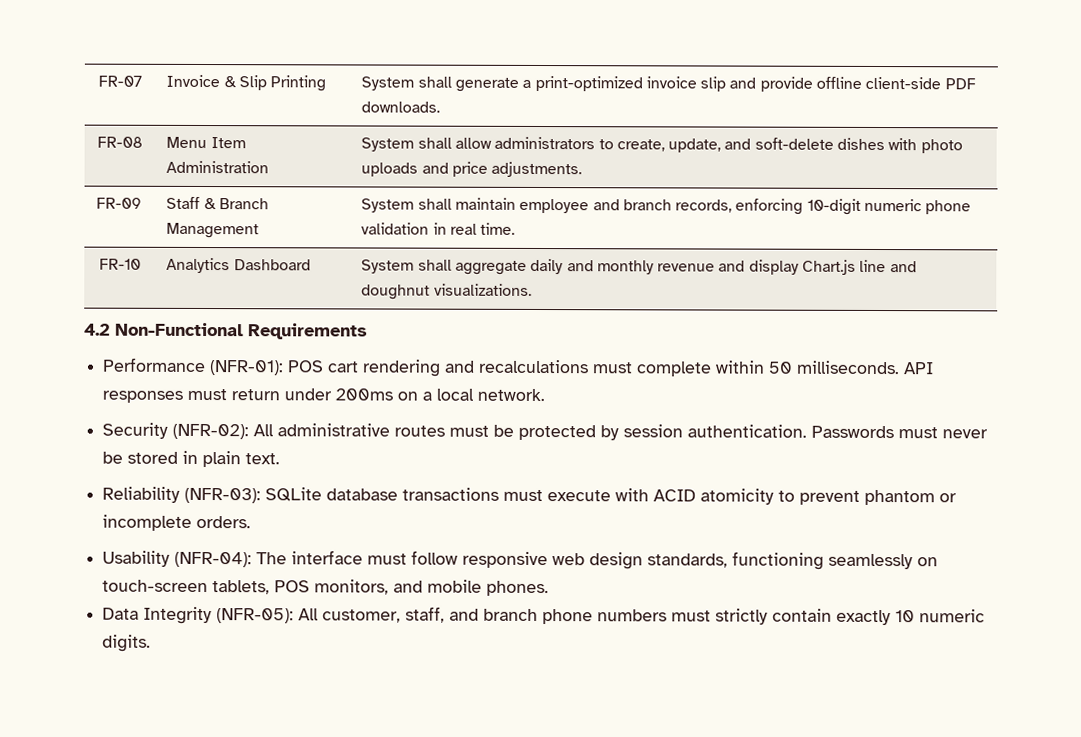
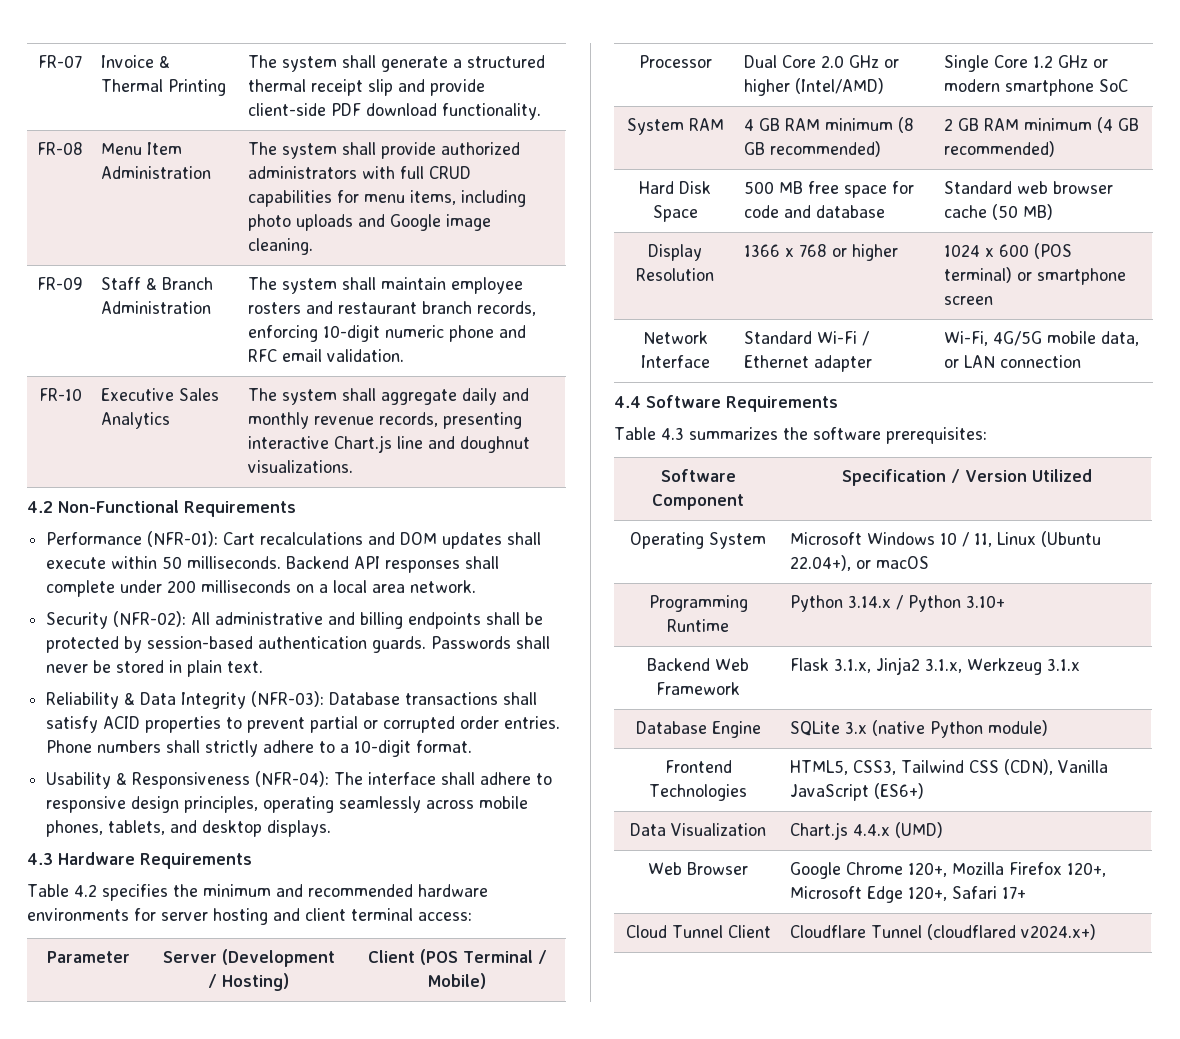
[238,75,267,91] Slip -> [101,79,164,92] Thermal
[361,76,415,91] System -> [248,55,338,72] The system
[534,75,697,92] print-optimized invoice -> [467,55,546,68] [248,79,364,96] structured thermal receipt
[816,76,863,89] offline -> (486, 87) none
[361,101,441,113] downloads. -> [366,103,542,120] download functionality.
[361,136,963,154] [361,161,583,178] [96,197,143,209] [166,196,269,210] [166,222,260,239] [361,197,620,214] System shall allow administrators to create, update, and soft-delete dishes with photo uploads and price adjustments. // FR-09 | Staff & Branch Management | System shall maintain employee and -> [248,142,521,159] [248,166,472,179] [248,190,527,207] [248,214,492,231] [248,238,314,255] [37,277,83,290] [101,277,214,290] [101,301,212,314] [248,277,524,294] [248,301,418,314] The system shall provide authorized administrators with full CRUD capabilities for menu items, including photo uploads and Google image cleaning. // FR-09 | Staff & Branch Administration | The system shall maintain employee rosters and restaurant
[361,222,516,235] validation in real time. -> [499,325,527,338] [248,349,405,362] and RFC email validation.
(141, 264) none -> [101,388,220,401] Executive Sales
[233,259,311,271] [361,259,415,274] Dashboard | System -> [248,388,338,405] | The system
[718,259,799,275] and display -> [379,412,523,429] [248,436,330,449] records, presenting interactive
[287,359,713,377] POS cart rendering and recalculations must complete -> [223,532,542,549] [46,557,107,569] Cart recalculations and DOM updates shall execute
(901, 367) none -> [286,556,350,569] Backend
[187,388,394,401] must return under 200ms -> [465,556,500,569] [46,580,292,597] shall complete under 200 milliseconds
(475, 394) none -> [372,584,406,593] area
[394,424,939,441] routes must be protected by session authentication. Passwords must -> [328,612,544,629] [46,636,551,653] and billing endpoints shall be protected by session-based authentication guards. Passwords shall
[184,487,958,506] [102,514,252,531] (NFR-03): SQLite database transactions must execute with ACID atomicity to prevent phantom or incomplete orders. -> [124,691,538,709] [46,716,561,733] [46,740,473,757] & Data Integrity (NFR-03): Database transactions shall satisfy ACID properties to prevent partial or corrupted order entries. Phone numbers shall strictly adhere to a 10-digit format.
(171, 558) none -> [116,772,251,789] & Responsiveness
[367,550,939,570] [102,579,550,597] [102,606,986,626] [102,634,152,652] must follow responsive web design standards, functioning seamlessly on touch-screen tablets, POS monitors, and mobile phones. // Data Integrity (NFR-05): All customer, staff, and branch phone numbers must strictly contain exactly 10 numeric digits. -> [441,772,553,785] [46,796,529,813] [46,820,332,837] [27,852,252,869] [27,884,488,901] [27,908,472,925] [46,951,130,963] [162,949,335,967] [208,973,289,991] [367,949,547,965] [428,973,486,989] [638,55,712,68] [744,55,900,68] [744,78,885,96] [944,55,1109,72] [944,79,1129,96] [626,118,724,135] [744,117,915,133] [744,141,882,157] [944,117,1140,133] [944,141,1056,157] [639,181,711,194] [652,205,698,222] [744,181,915,198] [744,205,886,218] [944,181,1114,194] [944,204,1054,220] [648,244,702,261] [636,268,714,281] [744,244,899,261] [944,243,1073,259] [944,267,1127,285] [944,296,994,305] [642,331,708,344] [640,355,710,368] [744,331,870,346] [744,355,873,372] [944,331,1140,346] [944,355,1082,368] [614,395,838,412] [614,427,987,444] [660,469,736,482] [652,494,744,510] [841,469,1092,486] [630,532,766,549] [790,531,1102,547] [790,555,930,571] [648,595,748,612] [667,619,729,632] [790,595,1006,612] [647,658,749,671] [656,682,740,695] [790,657,1081,675] [635,721,761,738] [790,720,1049,738] [664,760,732,773] [649,784,748,801] [790,759,1109,775] [790,783,925,801] [630,823,766,836] [790,822,944,840] [648,862,748,875] [790,862,1107,879] [790,886,1027,903] [625,925,771,938] [790,924,1097,940] shall adhere to responsive design principles, operating seamlessly across mobile phones, tablets, and desktop displays. // 4.3 Hardware Requirements // Table 4.2 specifies the minimum and recommended hardware environments for server hosting and client terminal access: // Parameter | Server (Development / Hosting) | Client (POS Terminal / Mobile) // Processor | Dual Core 2.0 GHz or higher (Intel/AMD) | Single Core 1.2 GHz or modern smartphone SoC // System RAM | 4 GB RAM minimum (8 GB recommended) | 2 GB RAM minimum (4 GB recommended) // Hard Disk Space | 500 MB free space for code and database | Standard web browser cache (50 MB) // Display Resolution | 1366 x 768 or higher | 1024 x 600 (POS terminal) or smartphone screen // Network Interface | Standard Wi-Fi / Ethernet adapter | Wi-Fi, 4G/5G mobile data, or LAN connection // 4.4 Software Requirements // Table 4.3 summarizes the software prerequisites: // Software Component | Specification / Version Utilized // Operating System | Microsoft Windows 10 / 11, Linux (Ubuntu 22.04+), or macOS // Programming Runtime | Python 3.14.x / Python 3.10+ // Backend Web Framework | Flask 3.1.x, Jinja2 3.1.x, Werkzeug 3.1.x // Database Engine | SQLite 3.x (native Python module) // Frontend Technologies | HTML5, CSS3, Tailwind CSS (CDN), Vanilla JavaScript (ES6+) // Data Visualization | Chart.js 4.4.x (UMD) // Web Browser | Google Chrome 120+, Mozilla Firefox 120+, Microsoft Edge 120+, Safari 17+ // Cloud Tunnel Client | Cloudflare Tunnel (cloudflared v2024.x+)

